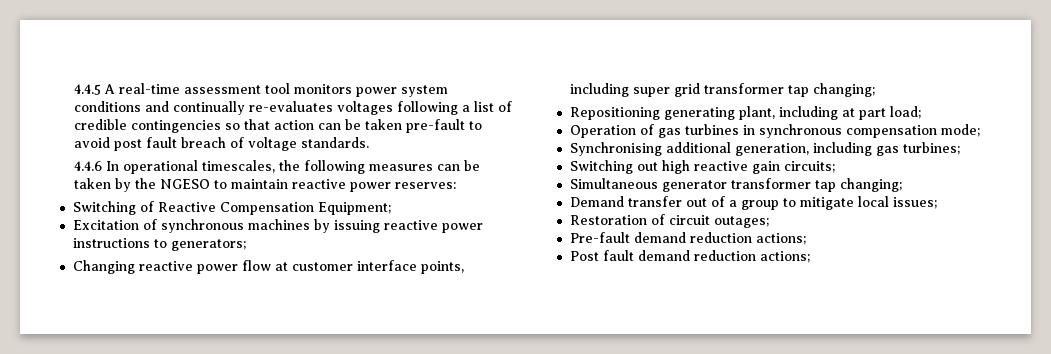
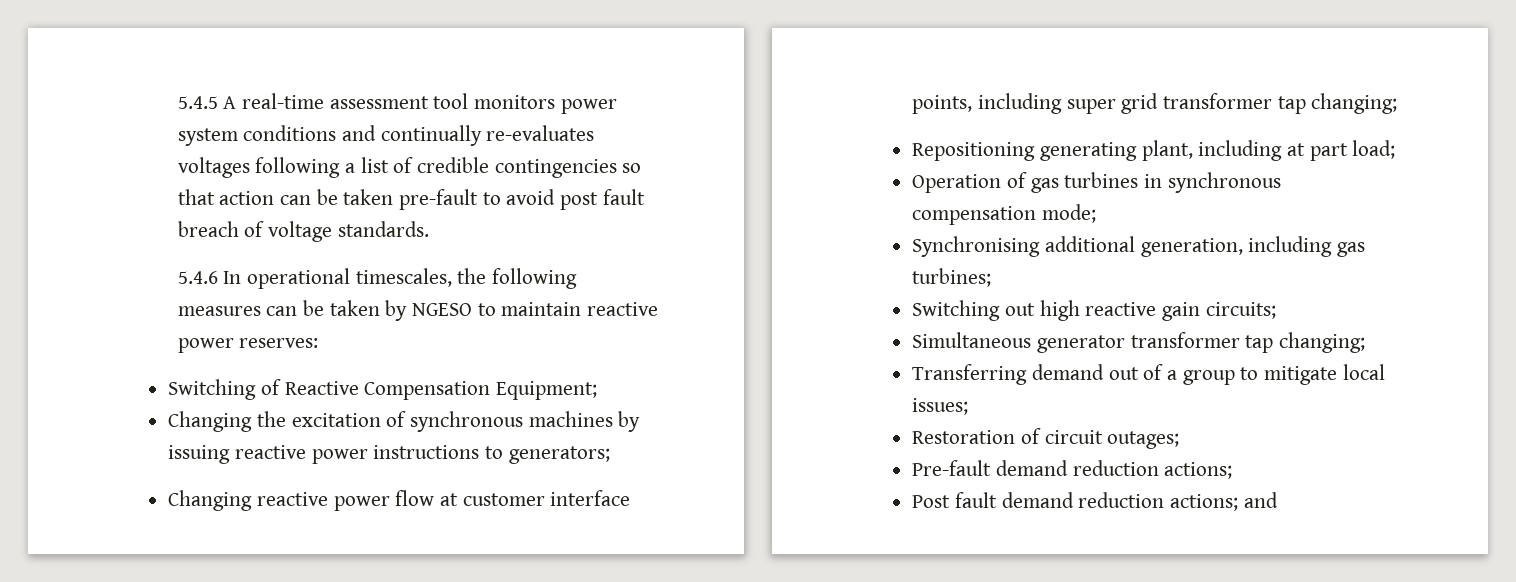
[74,84,102,95] 4.4.5 -> [177,96,218,109] 5.4.5
[74,161,103,171] 4.4.6 -> [177,271,218,284] 5.4.6
[135,178,157,189] the -> (408, 310) none
[72,220,139,230] Excitation -> [168,411,381,432] Changing the excitation
[569,196,682,207] Demand transfer -> [912,364,1105,385] Transferring demand
(810, 257) none -> [1243,492,1278,508] and

